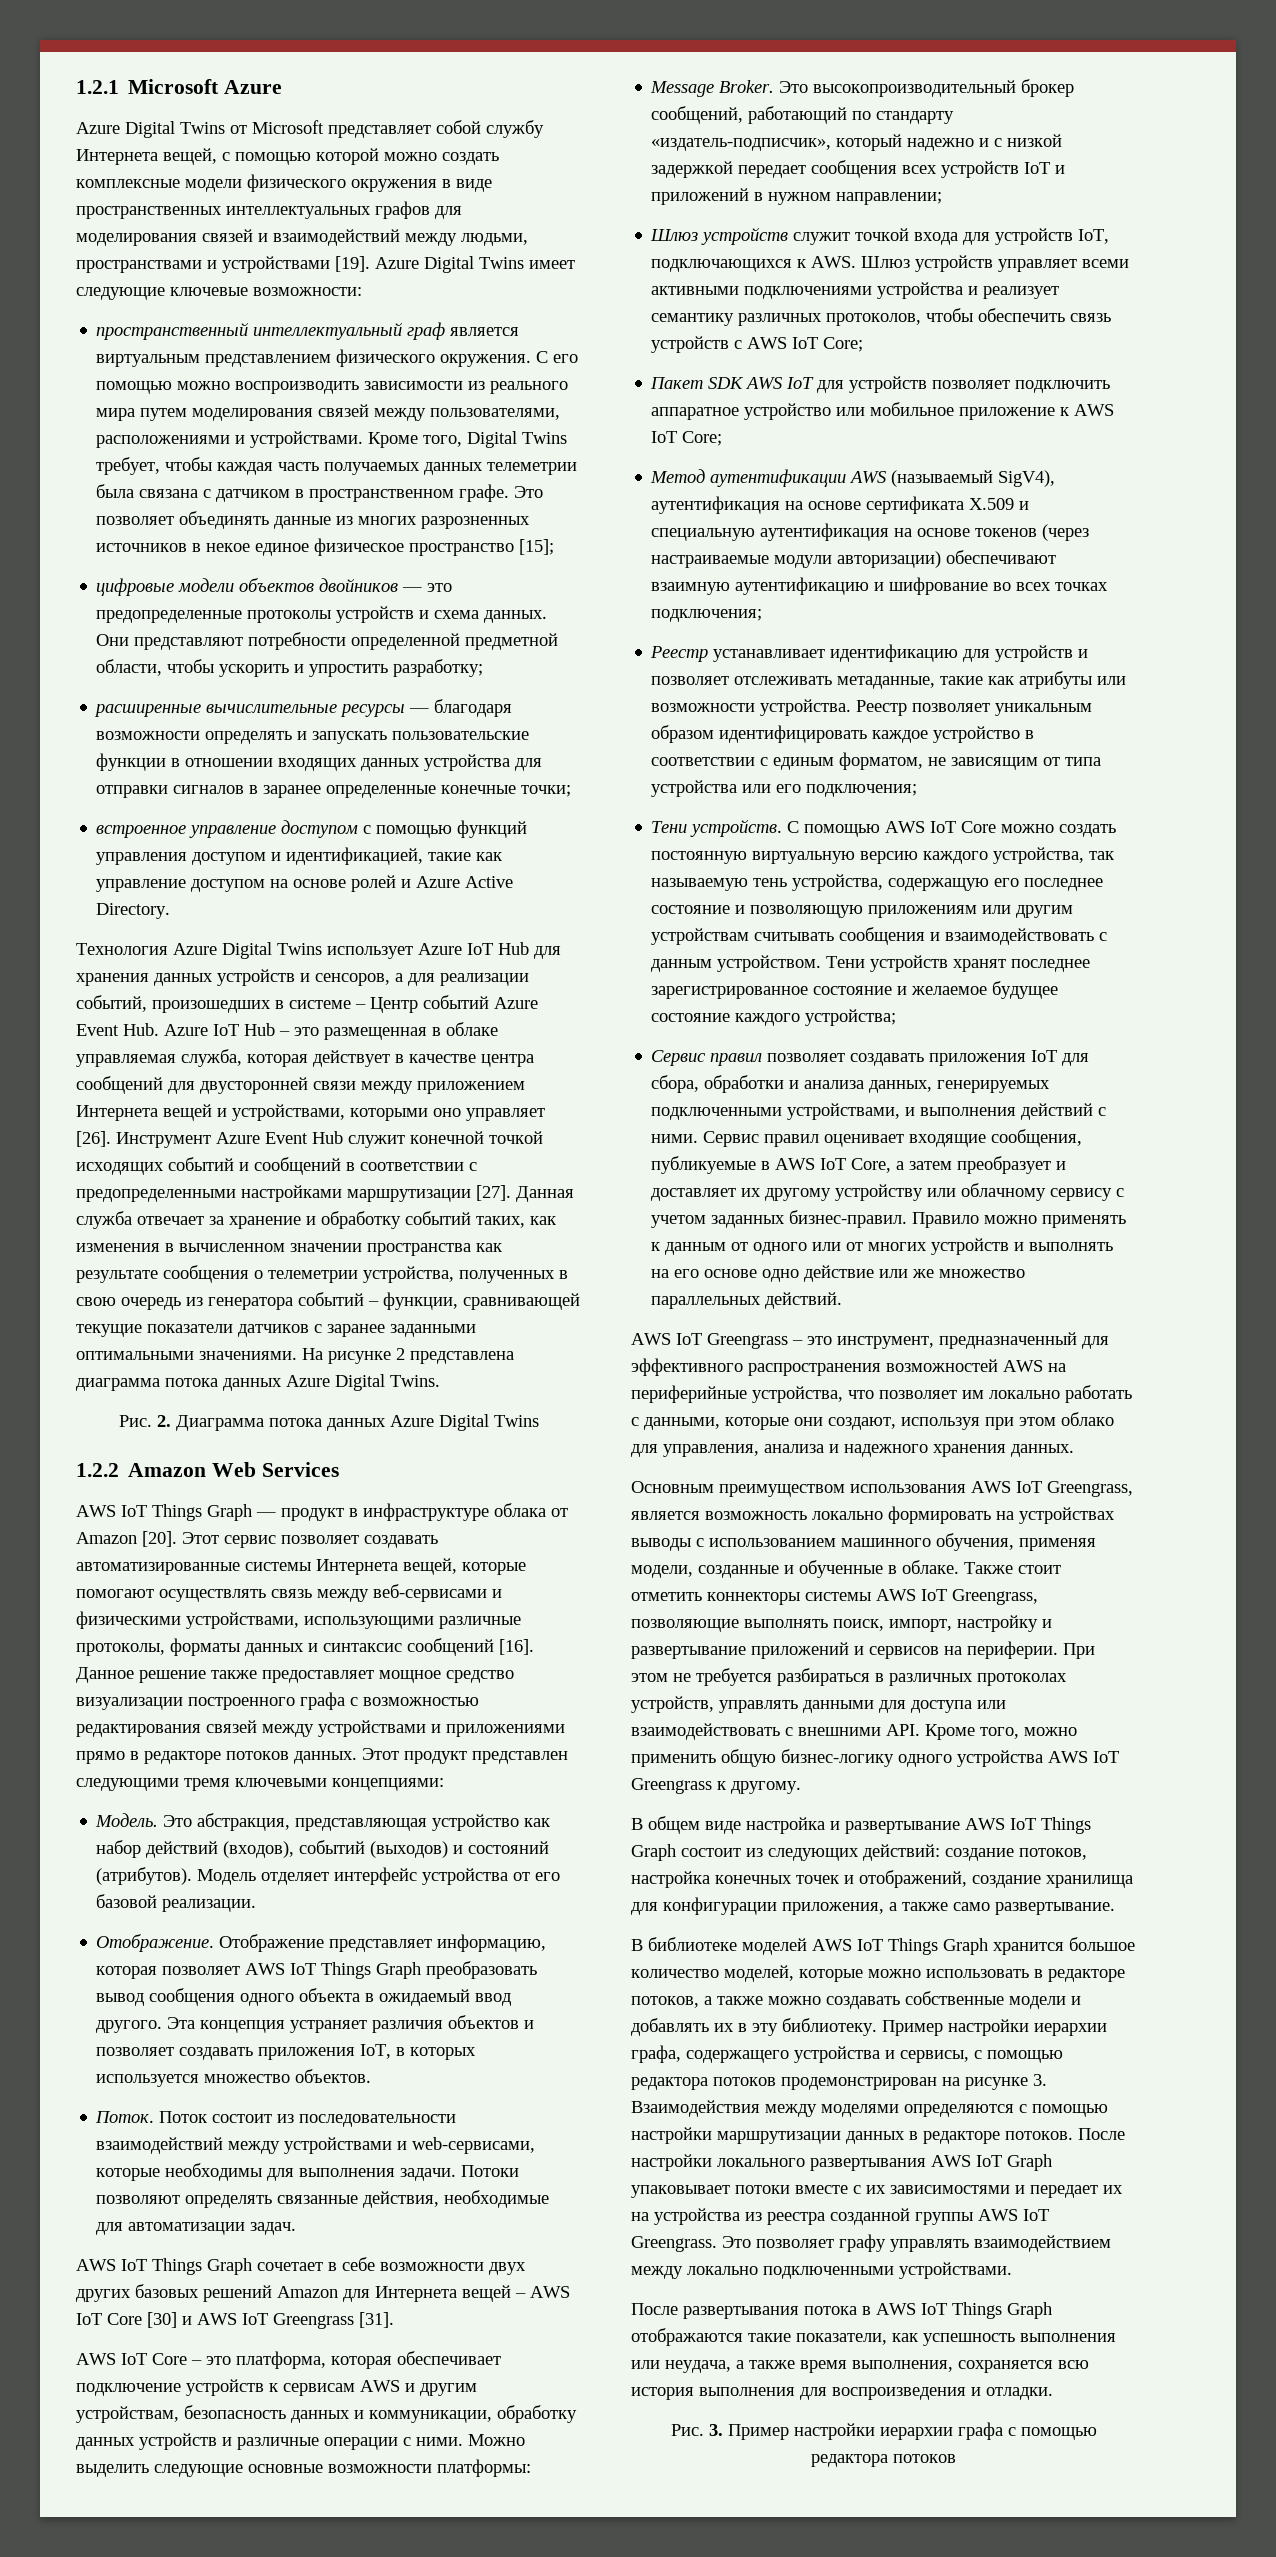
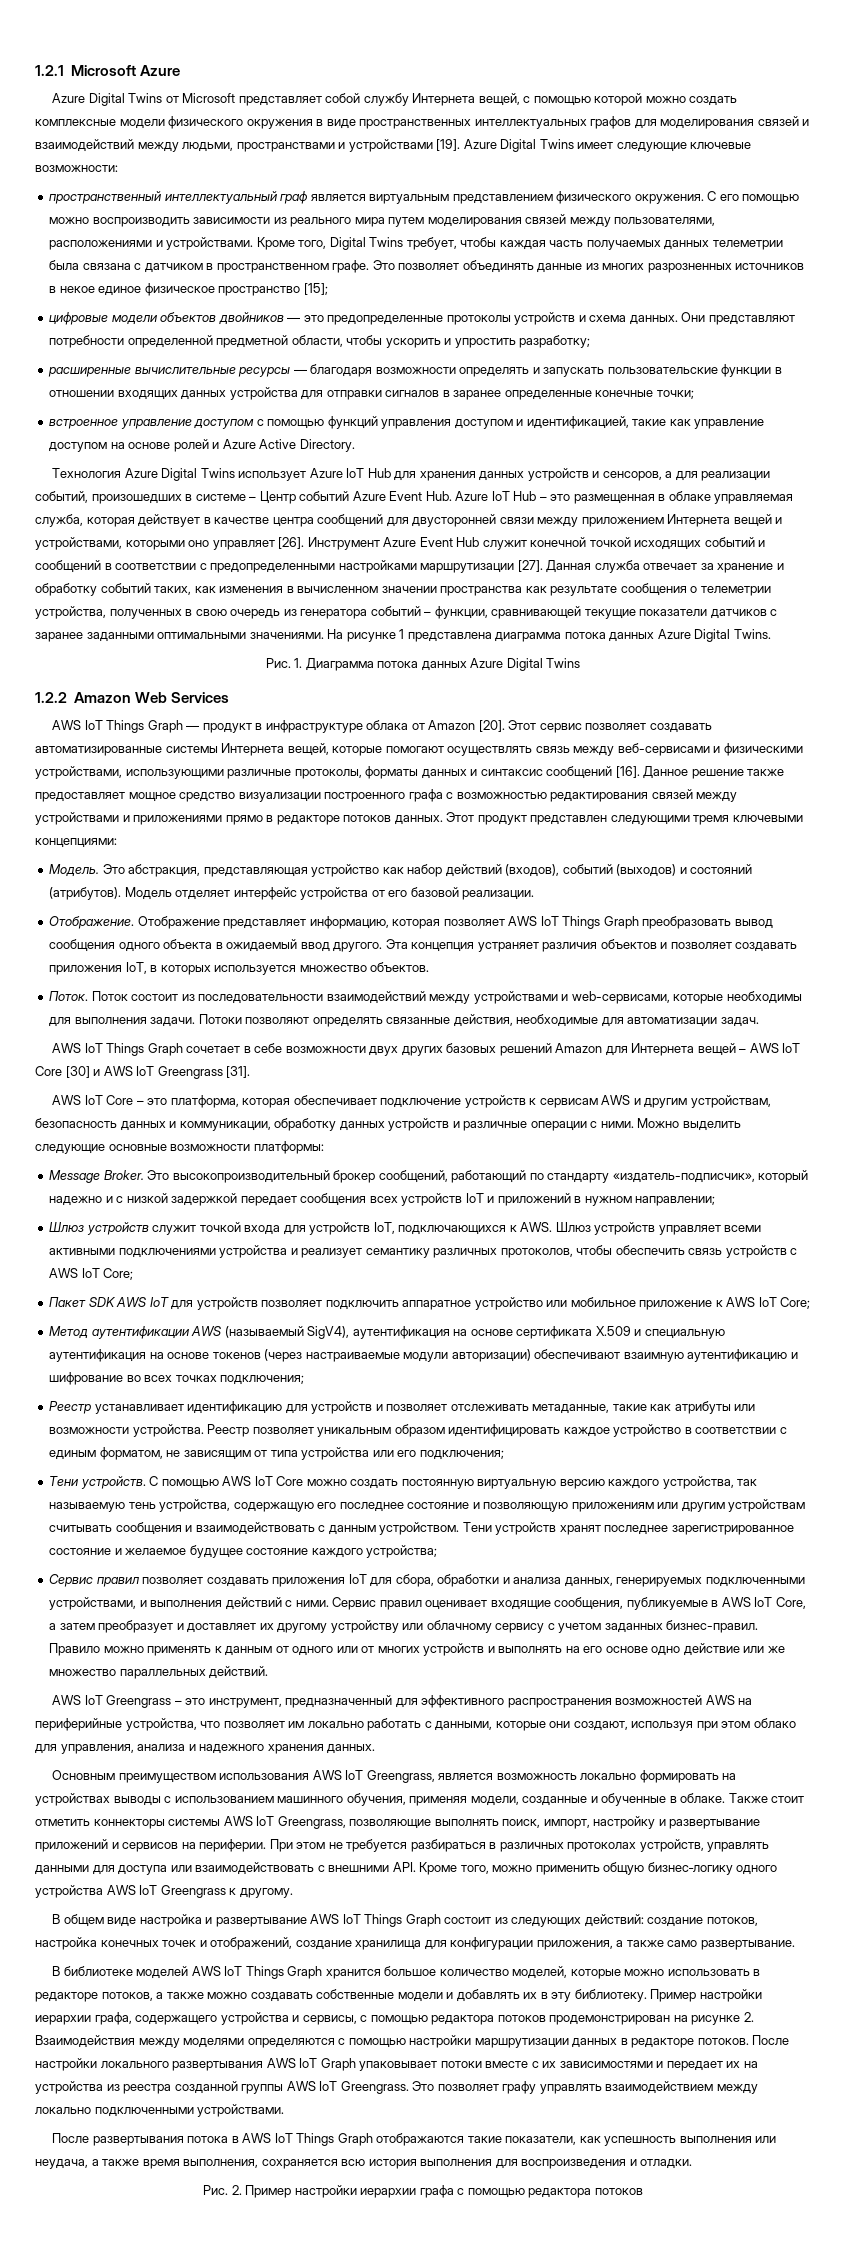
[396,1348,405,1360] 2 -> [399,629,405,639] 1
[156,1415,171,1427] 2. -> [294,658,303,668] 1.
[1033,2074,1047,2086] 3. -> [743,2012,754,2022] 2.
[708,2424,723,2436] 3. -> [231,2185,242,2195] 2.

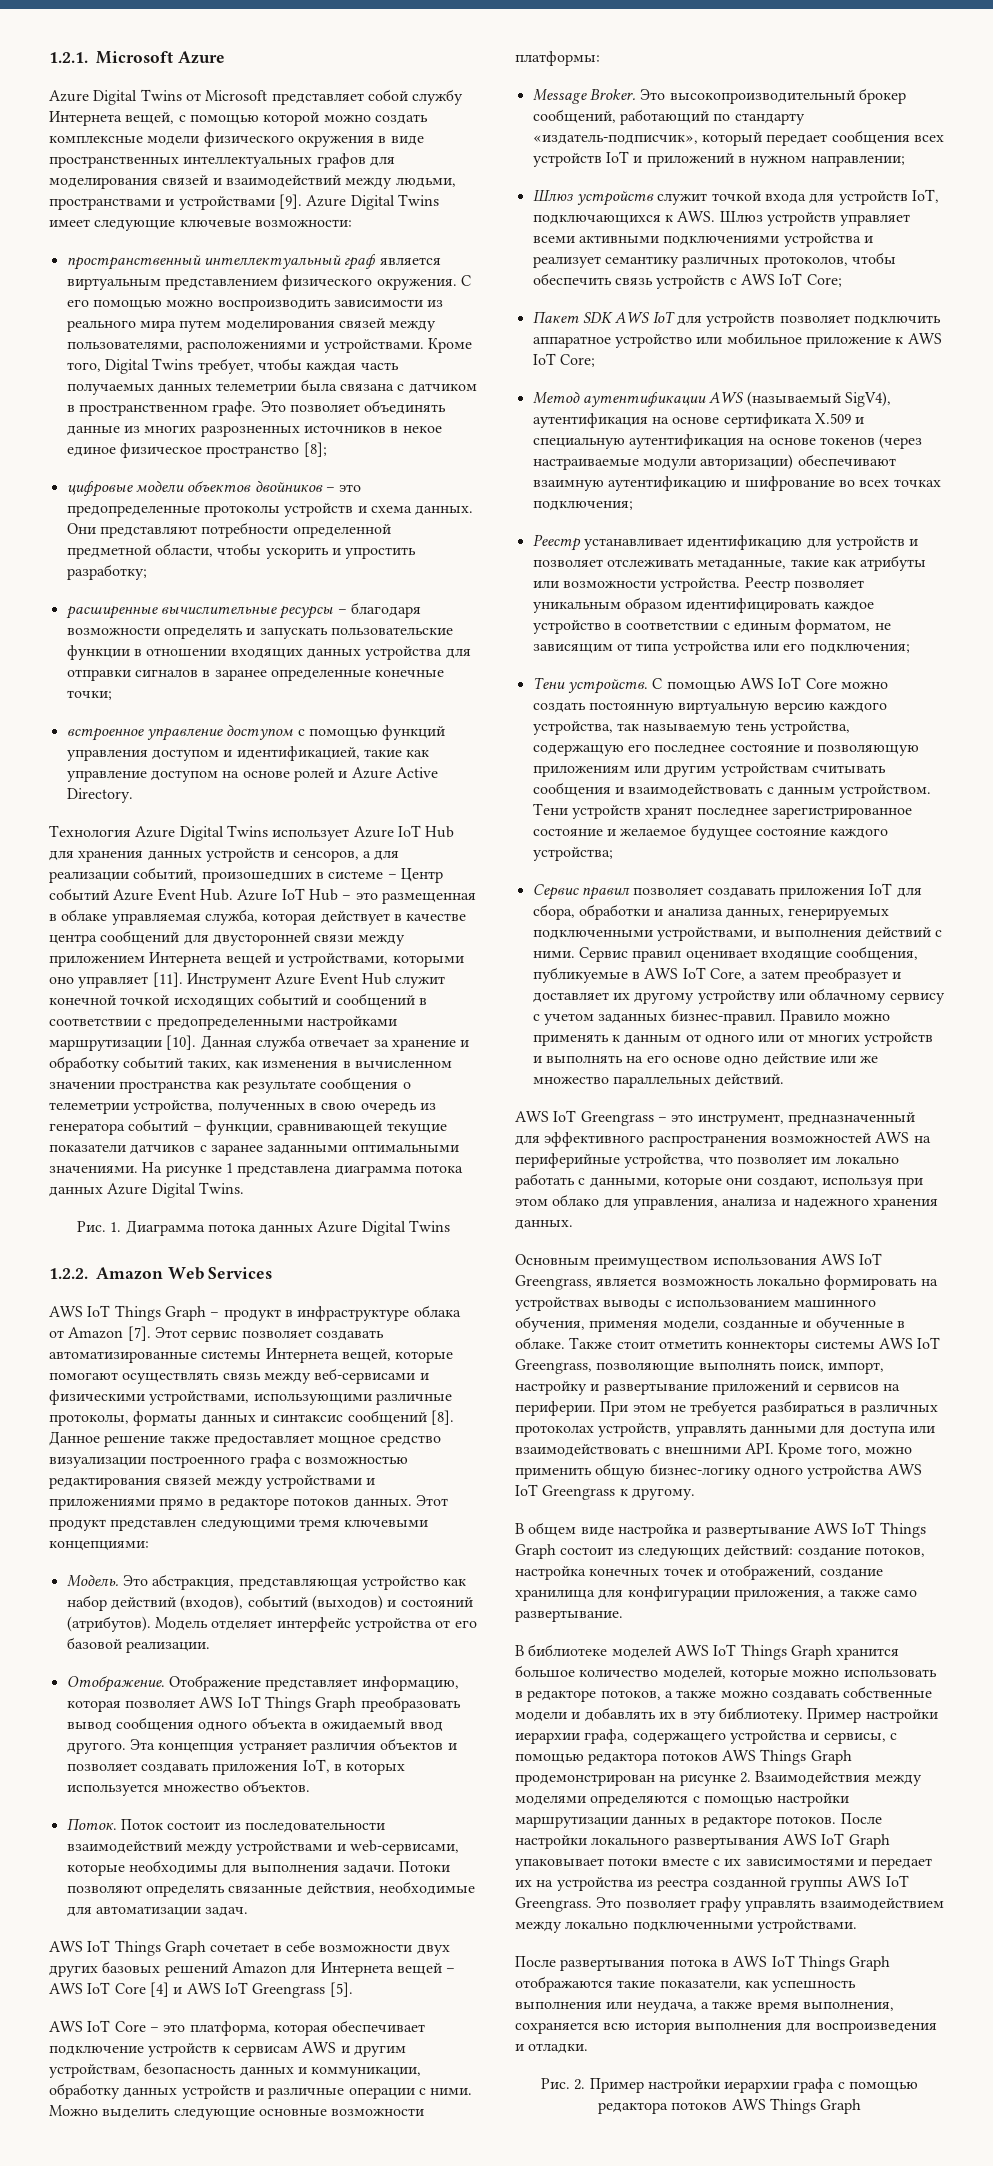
[35,65,64,76] 1.2.1 -> [49,52,88,63] 1.2.1.
[436,139,461,151] [19]. -> [278,194,302,209] [9].
[303,283,328,295] [15]; -> [303,442,327,457] [8];
[287,317,301,322] — -> [325,487,335,492] –
[293,369,307,374] — -> [337,609,347,614] –
[278,537,305,549] [26]. -> [152,972,183,987] [11].
[517,560,543,572] [27]. -> [166,1035,197,1050] [10].
[35,692,67,703] 1.2.2 -> [49,1268,88,1279] 1.2.2.
[186,725,200,730] — -> [210,1312,220,1317] –
[478,720,505,732] [20]. -> [127,1326,151,1341] [7].
[615,766,640,778] [16]. -> [430,1410,454,1425] [8].
[65,1066,90,1078] [30] -> [149,1982,169,1997] [4]
[226,1066,251,1078] [31]. -> [329,1982,353,1997] [5].
[49,1193,238,1206] надежно и с низкой задержкой -> (762, 139) none
(546, 2018) none -> [721,1749,852,1765] AWS Things Graph
(643, 2191) none -> [731,2098,862,2114] AWS Things Graph

